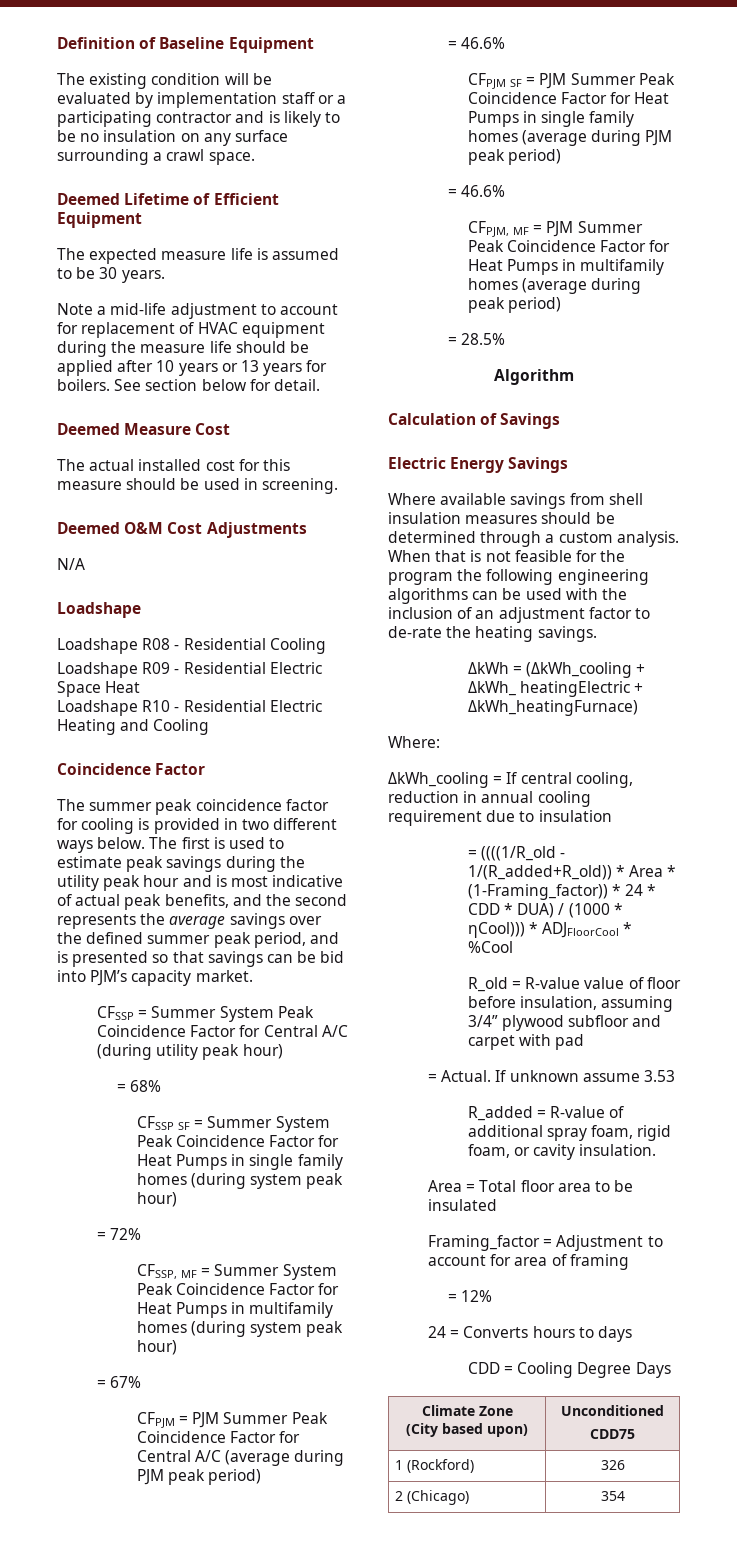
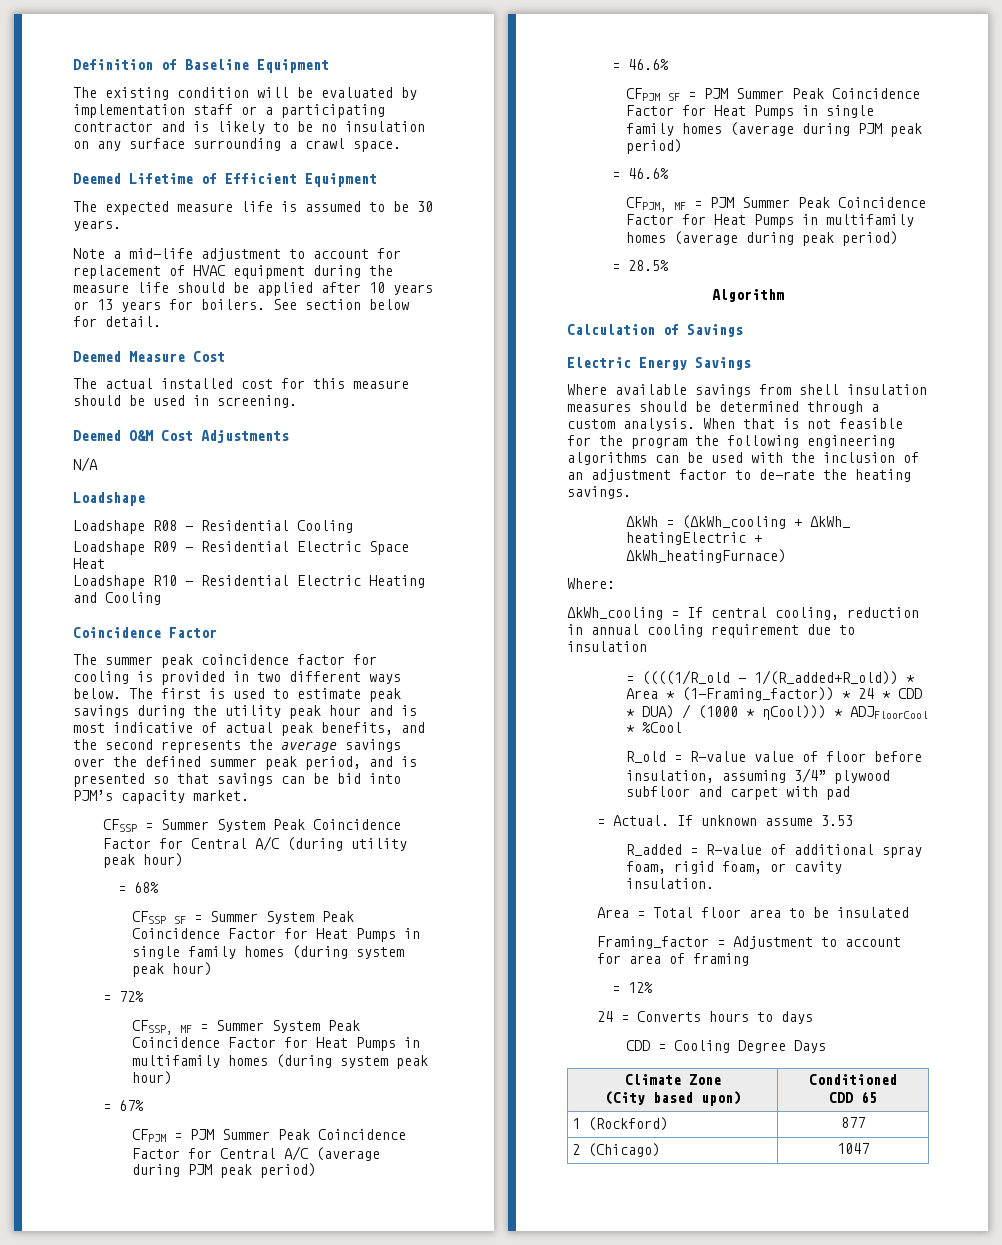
[561,1405,664,1416] [590,1429,635,1439] Unconditioned // CDD75 -> [809,1074,897,1085] [829,1091,877,1103] Conditioned // CDD 65
[600,1460,625,1470] 326 -> [841,1117,865,1128] 877
[600,1491,625,1501] 354 -> [837,1143,869,1154] 1047

